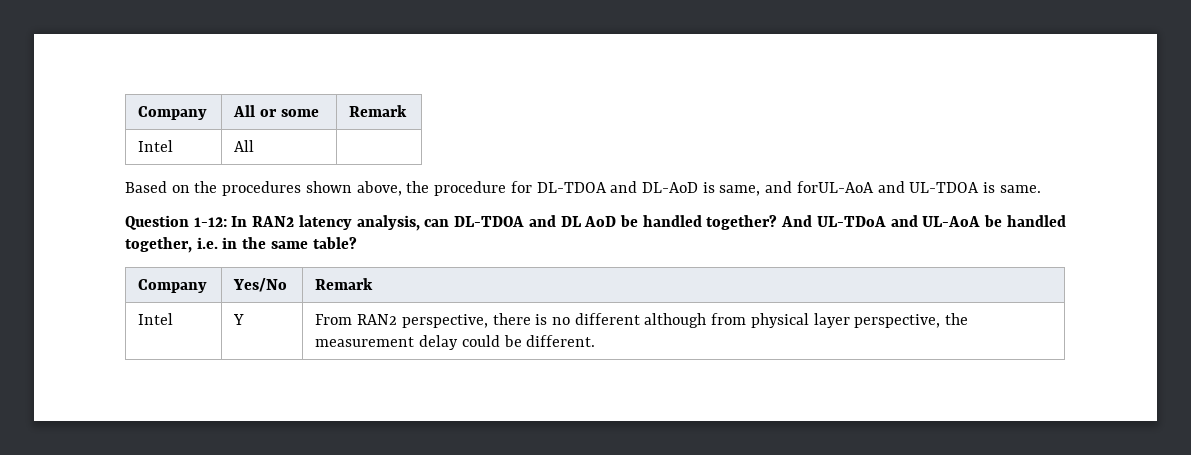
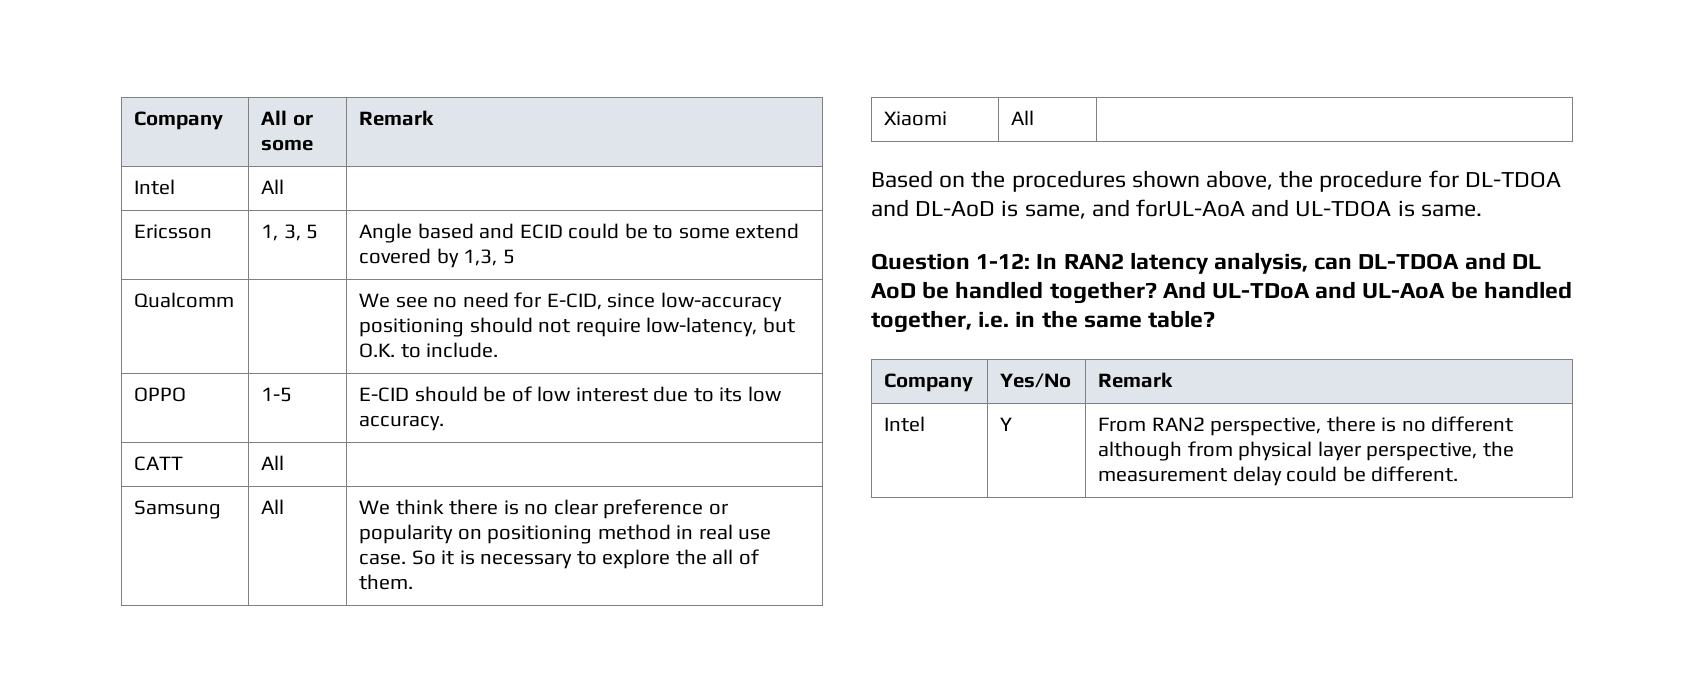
(255, 146) none -> [134,224,213,239] [261,224,319,241] [359,223,800,243] [359,248,515,268] [134,292,235,308] [359,292,782,312] [359,317,795,337] [359,342,499,358] [134,387,187,402] [261,387,293,402] [359,386,781,402] [359,415,445,431] [134,456,184,471] [261,455,285,470] [134,500,222,519] [261,499,285,514] [359,499,728,519] [359,524,772,544] [359,549,759,569] [359,574,414,590] [884,111,948,126] [1011,110,1035,125] // Ericsson | 1, 3, 5 | Angle based and ECID could be to some extend covered by 1,3, 5 // Qualcomm | | We see no need for E-CID, since low-accuracy positioning should not require low-latency, but O.K. to include. // OPPO | 1-5 | E-CID should be of low interest due to its low accuracy. // CATT | All | // Samsung | All | We think there is no clear preference or popularity on positioning method in real use case. So it is necessary to explore the all of them. // Xiaomi | All |

